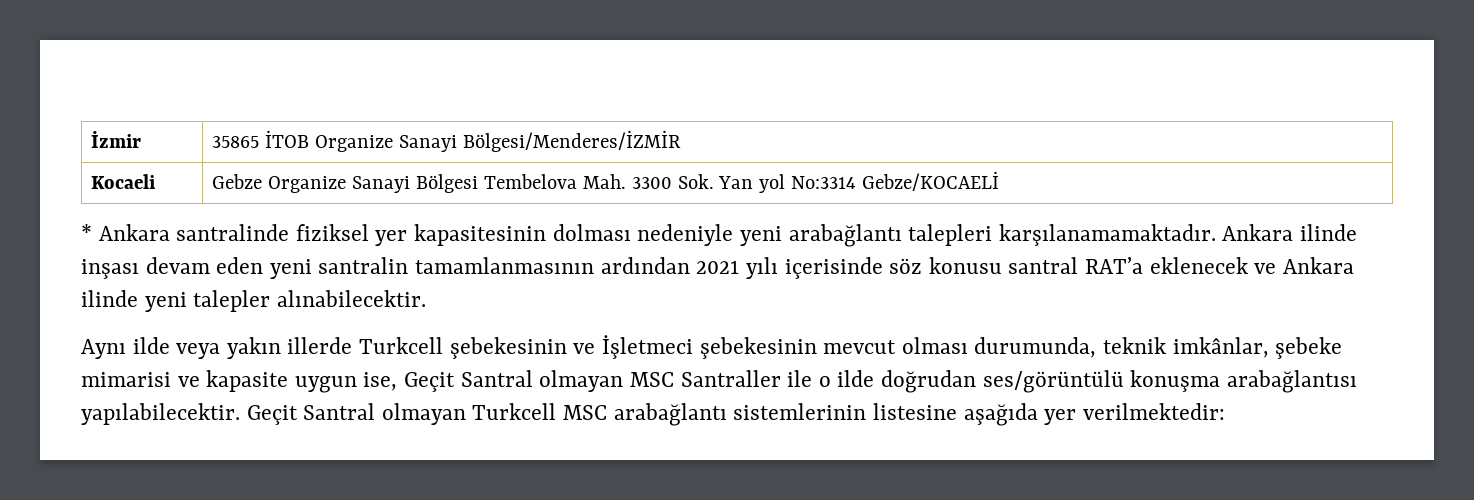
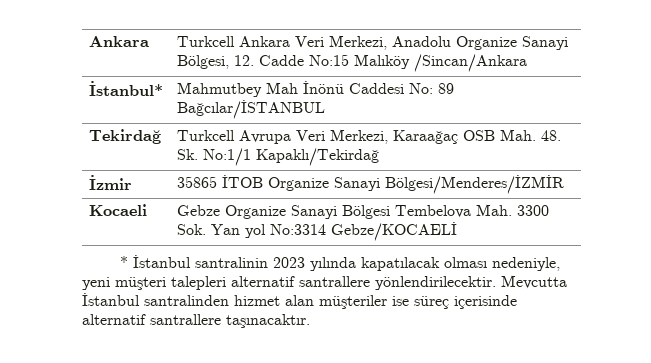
(90, 139) none -> [88,36,149,47] [176,35,568,50] [176,54,527,72] [88,81,163,96] [176,81,454,97] [176,100,325,119] [88,129,161,144] [176,129,561,144] [176,148,379,166] Ankara | Turkcell Ankara Veri Merkezi, Anadolu Organize Sanayi Bölgesi, 12. Cadde No:15 Malıköy /Sincan/Ankara // İstanbul* | Mahmutbey Mah İnönü Caddesi No: 89 Bağcılar/İSTANBUL // Tekirdağ | Turkcell Avrupa Veri Merkezi, Karaağaç OSB Mah. 48. Sk. No:1/1 Kapaklı/Tekirdağ //
[98,224,1357,247] [81,257,1354,279] [81,290,426,312] [81,335,1343,359] [81,370,1357,393] [81,403,1225,426] Ankara santralinde fiziksel yer kapasitesinin dolması nedeniyle yeni arabağlantı talepleri karşılanamamaktadır. Ankara ilinde inşası devam eden yeni santralin tamamlanmasının ardından 2021 yılı içerisinde söz konusu santral RAT’a eklenecek ve Ankara ilinde yeni talepler alınabilecektir. // Aynı ilde veya yakın illerde Turkcell şebekesinin ve İşletmeci şebekesinin mevcut olması durumunda, teknik imkânlar, şebeke mimarisi ve kapasite uygun ise, Geçit Santral olmayan MSC Santraller ile o ilde doğrudan ses/görüntülü konuşma arabağlantısı yapılabilecektir. Geçit Santral olmayan Turkcell MSC arabağlantı sistemlerinin listesine aşağıda yer verilmektedir: -> [132,255,560,271] [82,275,567,290] [82,293,517,309] [82,314,310,328] İstanbul santralinin 2023 yılında kapatılacak olması nedeniyle, yeni müşteri talepleri alternatif santrallere yönlendirilecektir. Mevcutta İstanbul santralinden hizmet alan müşteriler ise süreç içerisinde alternatif santrallere taşınacaktır.

